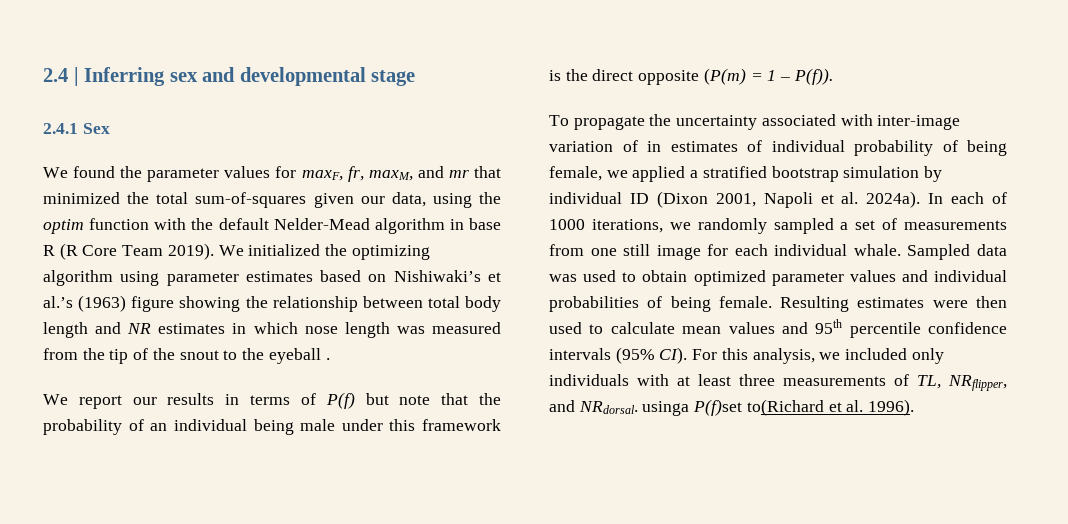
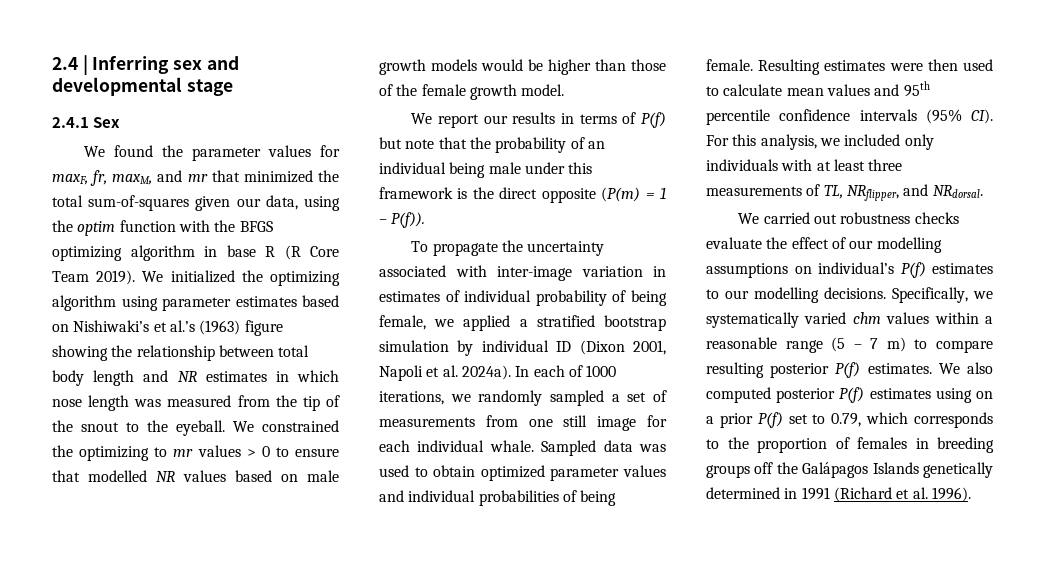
[218,218,370,230] default Nelder-Mead -> [239,221,273,232] [52,246,122,261] BFGS optimizing
[268,348,330,364] eyeball . -> [176,420,339,436] [52,445,339,461] [52,470,339,482] [379,59,666,75] [379,84,565,100] eyeball. We constrained the optimizing to mr values > 0 to ensure that modelled NR values based on male growth models would be higher than those of the female growth model.
[622,140,638,152] of -> (643, 271) none
[642,399,824,416] usinga P(f)set to(Richard -> [738,212,959,224] [706,237,942,253] [706,262,993,278] [706,287,993,303] [706,312,993,328] [706,337,993,353] [706,362,993,378] [706,387,993,403] [706,412,993,428] [706,437,994,453] [706,462,993,478] [706,487,892,502] // We carried out robustness checks evaluate the effect of our modelling assumptions on individual’s P(f) estimates to our modelling decisions. Specifically, we systematically varied chm values within a reasonable range (5 – 7 m) to compare resulting posterior P(f) estimates. We also computed posterior P(f) estimates using on a prior P(f) set to 0.79, which corresponds to the proportion of females in breeding groups off the Galápagos Islands genetically determined in 1991 (Richard

